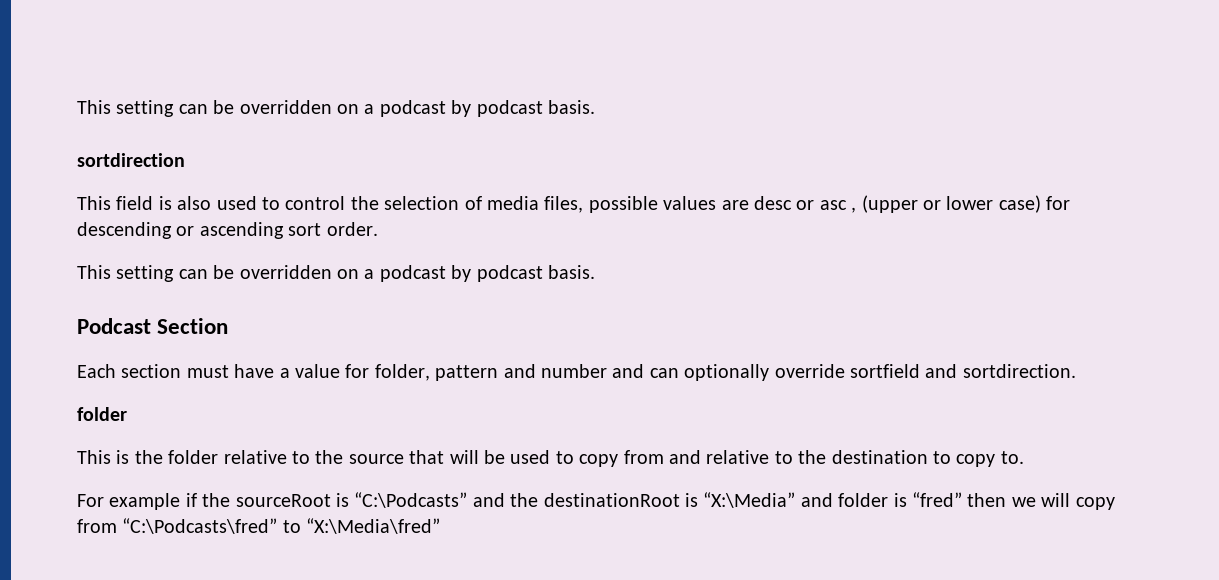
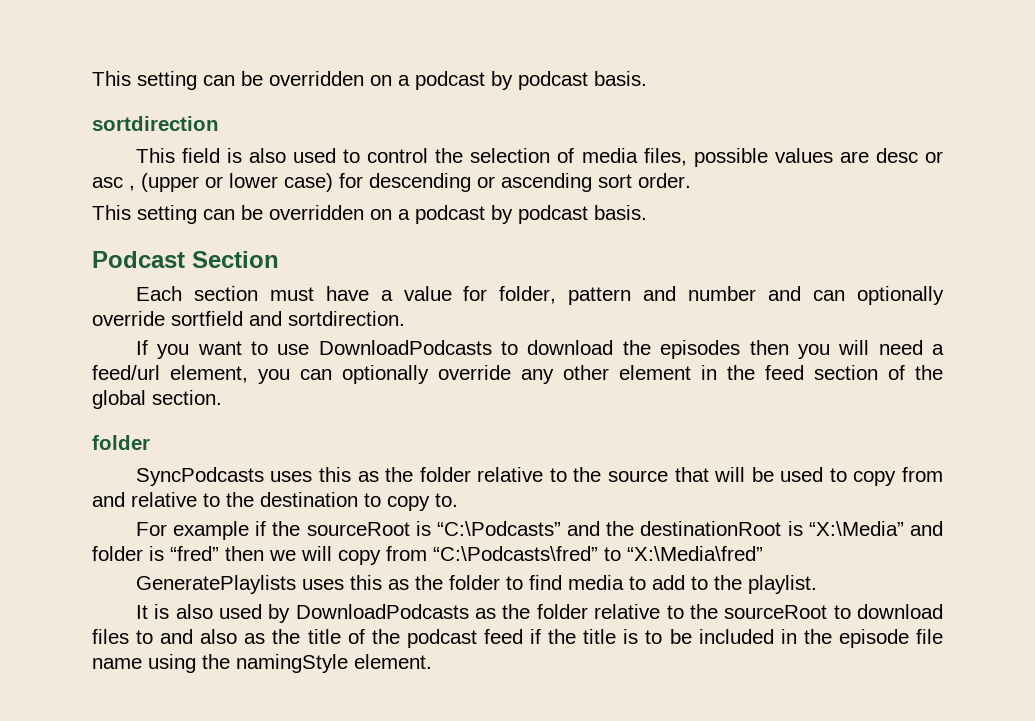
[77,407,127,421] [77,450,130,464] folder // This is -> [135,340,945,359] [92,365,943,384] [92,390,222,409] [92,435,150,450] [135,467,379,486] If you want to use DownloadPodcasts to download the episodes then you will need a feed/url element, you can optionally override any other element in the feed section of the global section. // folder // SyncPodcasts uses this as
(441, 526) none -> [135,575,817,594] [135,604,944,623] [92,629,943,648] [92,654,432,673] // GeneratePlaylists uses this as the folder to find media to add to the playlist. // It is also used by DownloadPodcasts as the folder relative to the sourceRoot to download files to and also as the title of the podcast feed if the title is to be included in the episode file name using the namingStyle element.

